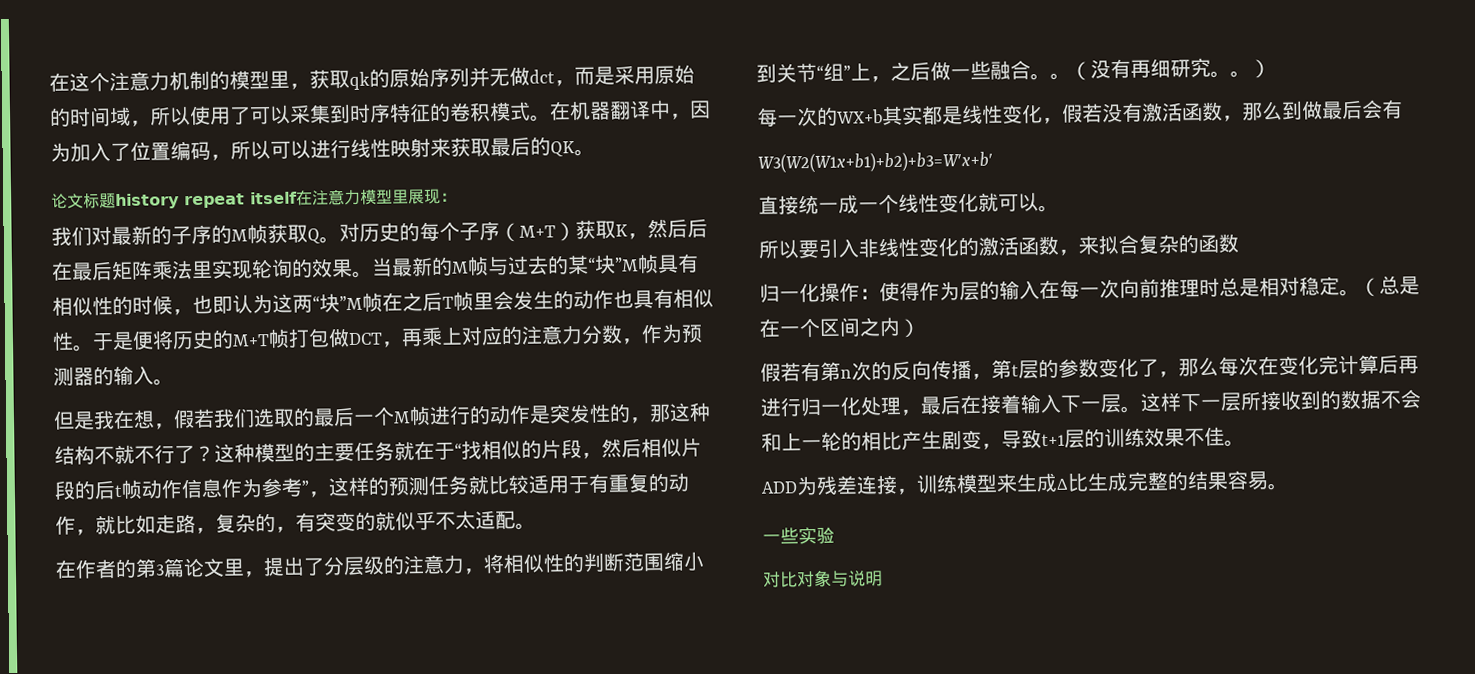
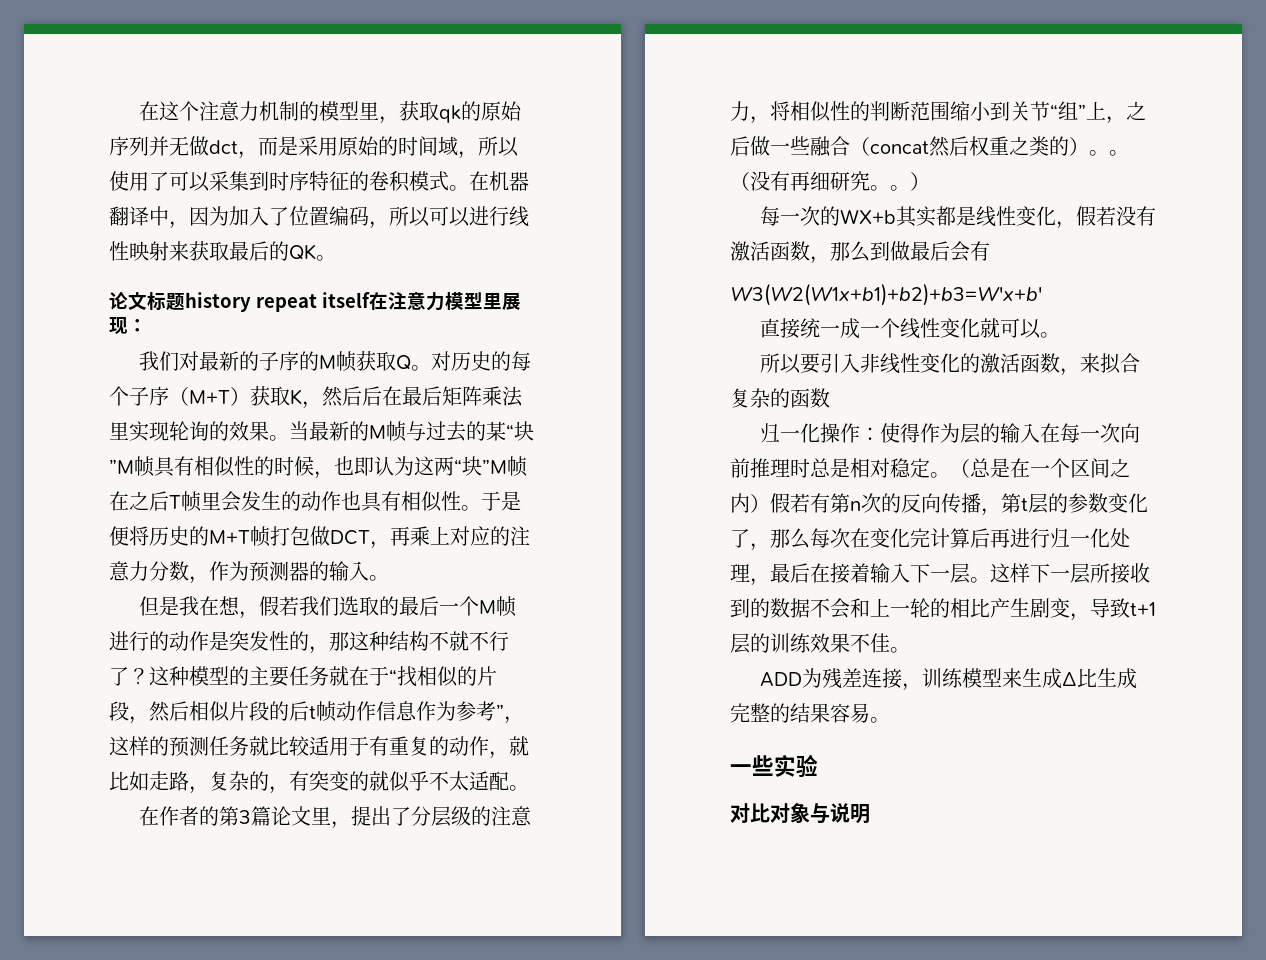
(1031, 70) none -> [850,136,1089,157] （concat然后权重之类的）
(921, 328) // -> (770, 503) none

